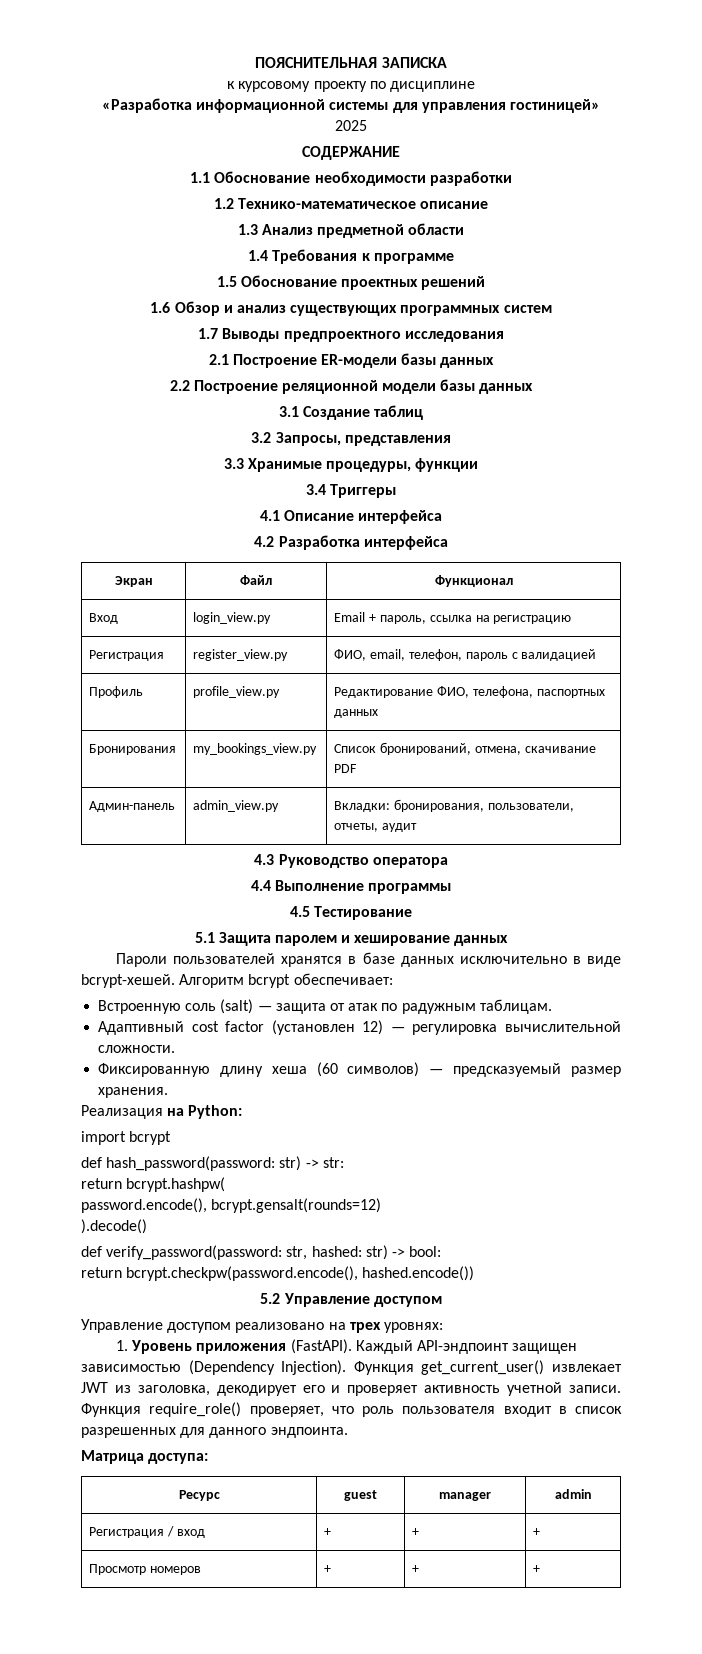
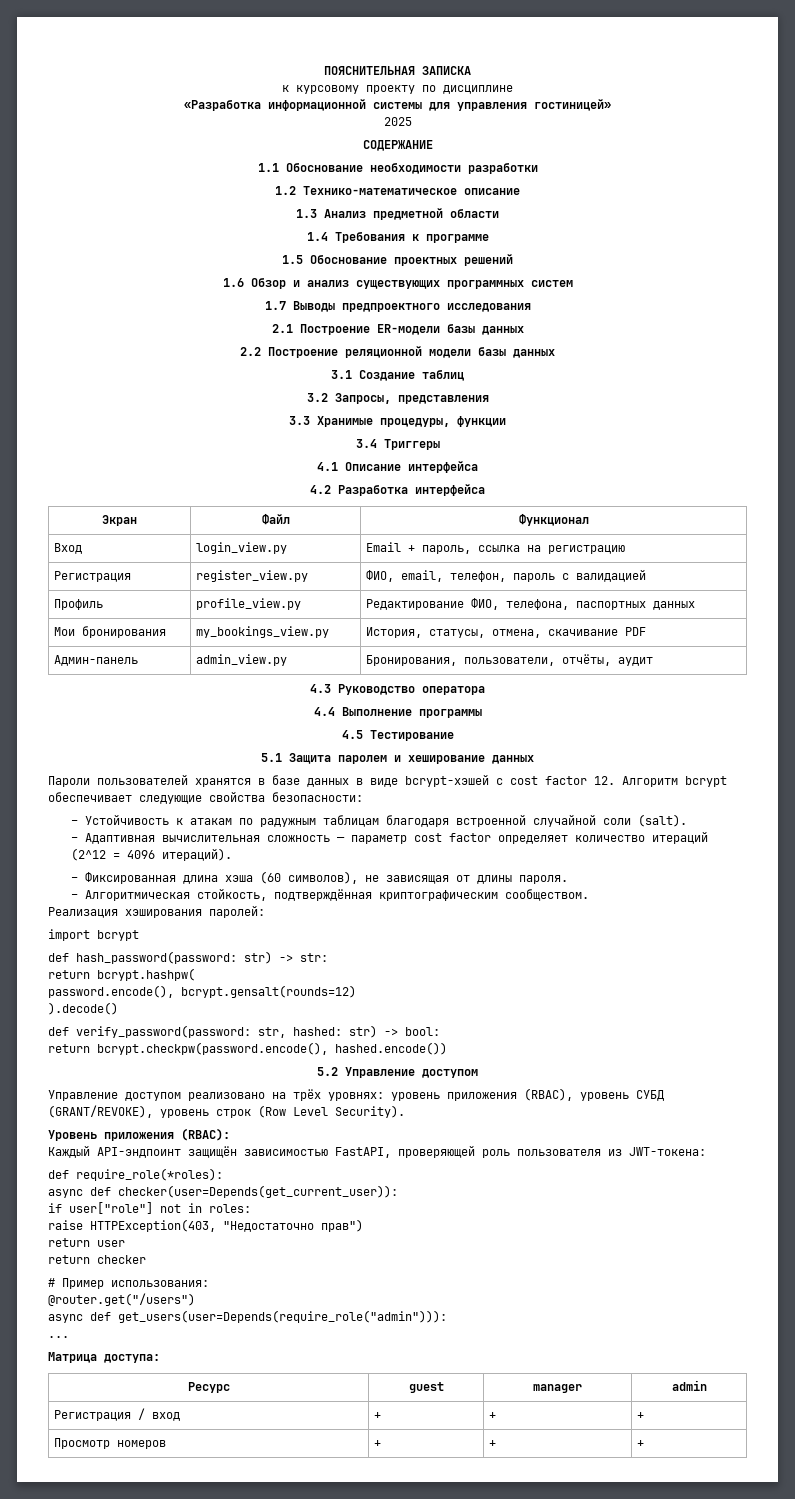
[89,744,177,755] Бронирования -> [53,626,166,638] Мои бронирования
[334,742,472,755] Список бронирований, -> [365,627,485,638] История, статусы,
[334,799,574,812] [334,823,379,832] Вкладки: бронирования, пользователи, отчеты, -> [365,654,611,666] Бронирования, пользователи, отчёты,
[459,956,567,964] исключительно -> (349, 782) none
[81,973,393,988] [98,999,552,1014] [98,1020,622,1035] [98,1045,176,1053] [98,1062,622,1077] [98,1087,169,1098] bcrypt-хешей. Алгоритм bcrypt обеспечивает: // Встроенную соль (salt) — защита от атак по радужным таблицам. // Адаптивный cost factor (установлен 12) — регулировка вычислительной сложности. // Фиксированную длину хеша (60 символов) — предсказуемый размер хранения. -> [405,774,727,787] [48,791,363,804] [70,814,687,827] [70,831,708,844] [70,848,232,861] [70,871,568,884] [70,888,589,901] bcrypt-хэшей с cost factor 12. Алгоритм bcrypt обеспечивает следующие свойства безопасности: // – Устойчивость к атакам по радужным таблицам благодаря встроенной случайной соли (salt). // – Адаптивная вычислительная сложность — параметр cost factor определяет количество итераций (2^12 = 4096 итераций). // – Фиксированная длина хэша (60 символов), не зависящая от длины пароля. // – Алгоритмическая стойкость, подтверждённая криптографическим сообществом.
[167,1105,243,1119] на Python: -> [125,905,265,918] хэширования паролей:
[349,1322,381,1333] трех -> [293,1089,321,1101] трёх
[116,1340,129,1351] // 1. -> [391,1088,664,1101] [48,1105,405,1118] уровень приложения (RBAC), уровень СУБД (GRANT/REVOKE), уровень строк (Row Level Security). //
[290,1339,352,1354] (FastAPI). -> [181,1128,230,1141] (RBAC): //
[512,1343,578,1354] [81,1360,623,1375] [81,1382,622,1396] [81,1402,622,1417] [81,1427,348,1438] защищен зависимостью (Dependency Injection). Функция get_current_user() извлекает JWT из заголовка, декодирует его и проверяет активность учетной записи. Функция require_role() проверяет, что роль пользователя входит в список разрешенных для данного эндпоинта. -> [188,1145,706,1158] [48,1168,223,1181] [48,1185,398,1198] [48,1202,251,1214] [48,1219,363,1232] [48,1238,125,1247] [48,1255,146,1264] [48,1278,209,1289] [48,1293,195,1306] [48,1310,447,1323] [48,1336,69,1338] защищён зависимостью FastAPI, проверяющей роль пользователя из JWT-токена: // def require_role(*roles): // async def checker(user=Depends(get_current_user)): // if user["role"] not in roles: // raise HTTPException(403, "Недостаточно прав") // return user // return checker // # Пример использования: // @router.get("/users") // async def get_users(user=Depends(require_role("admin"))): // ...

